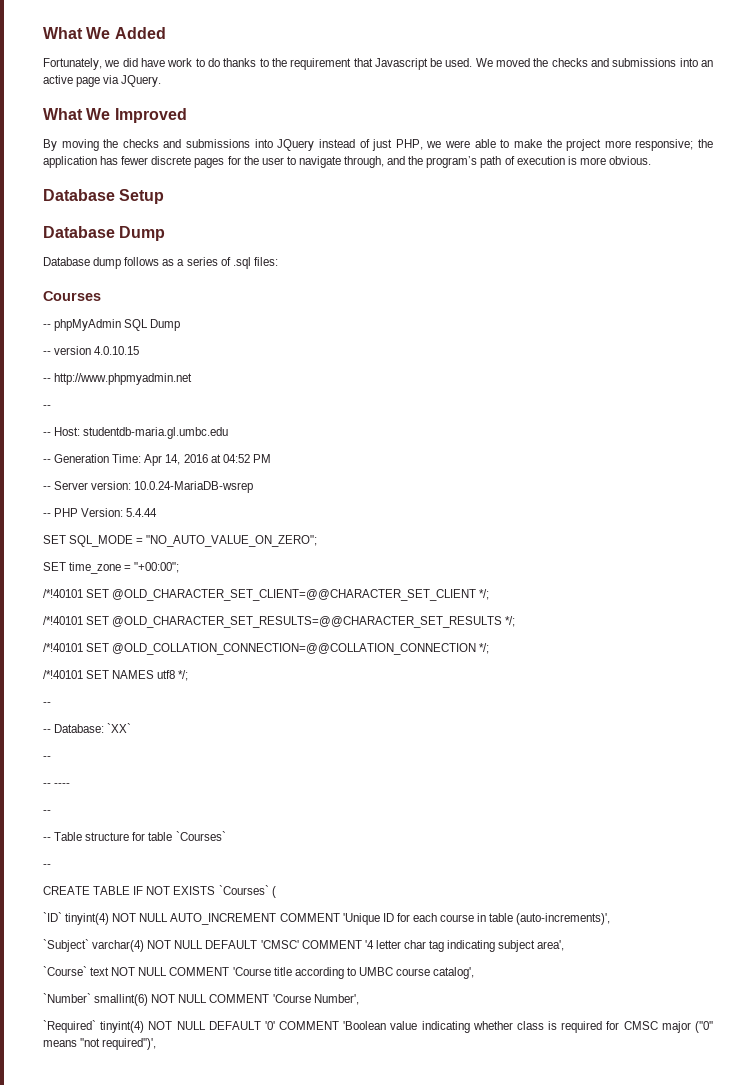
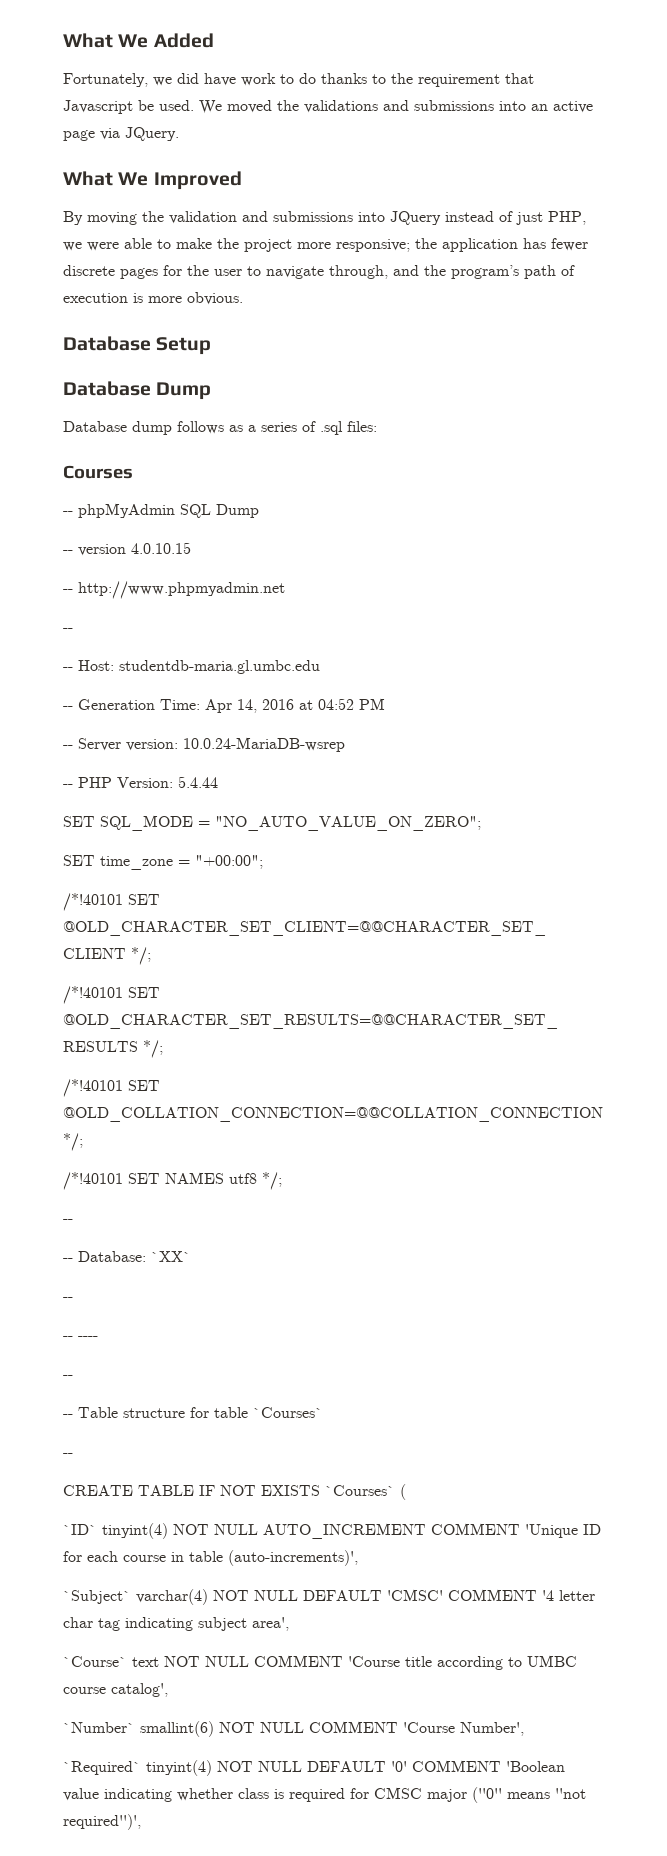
[551,58,588,67] checks -> [304,100,378,113] validations
[122,139,159,148] checks -> [169,211,237,224] validation

